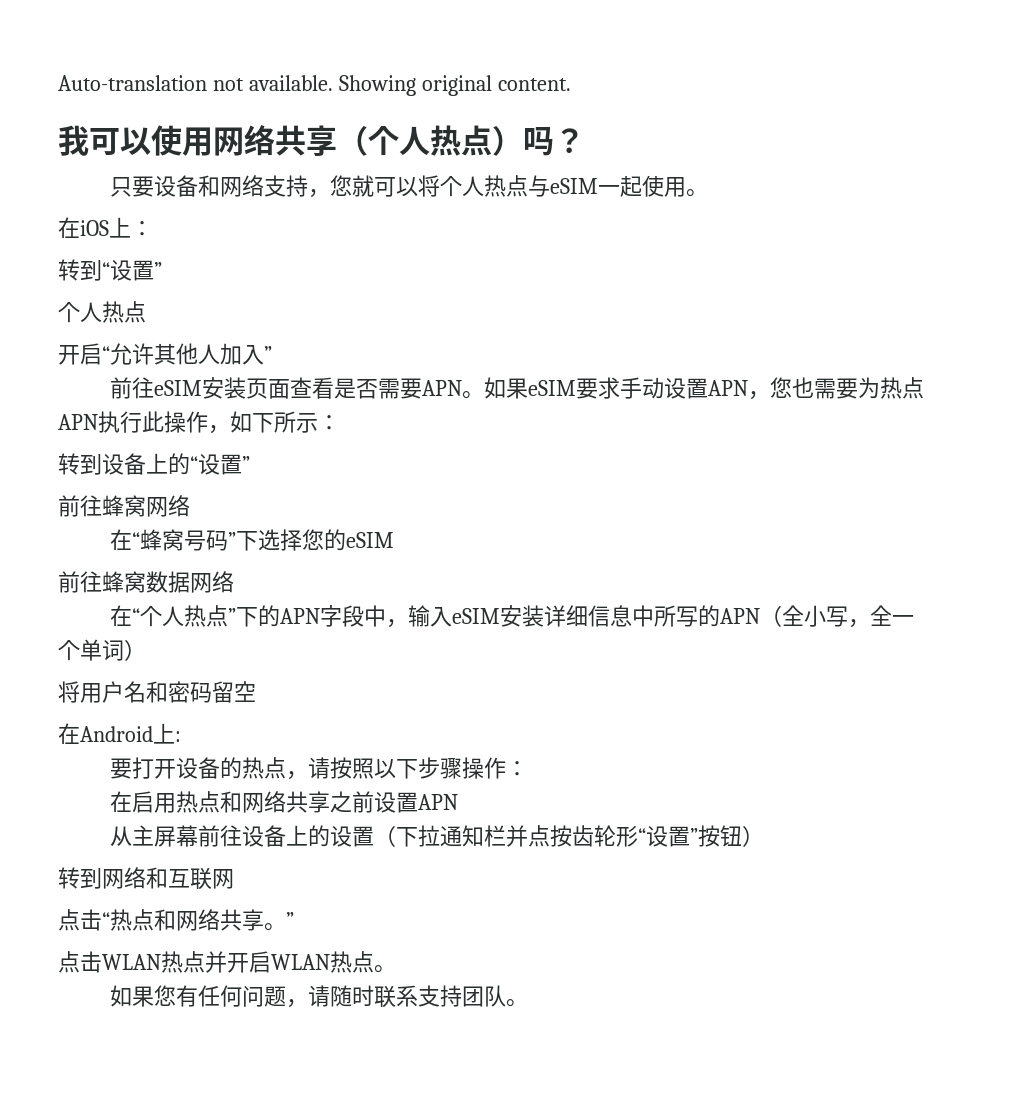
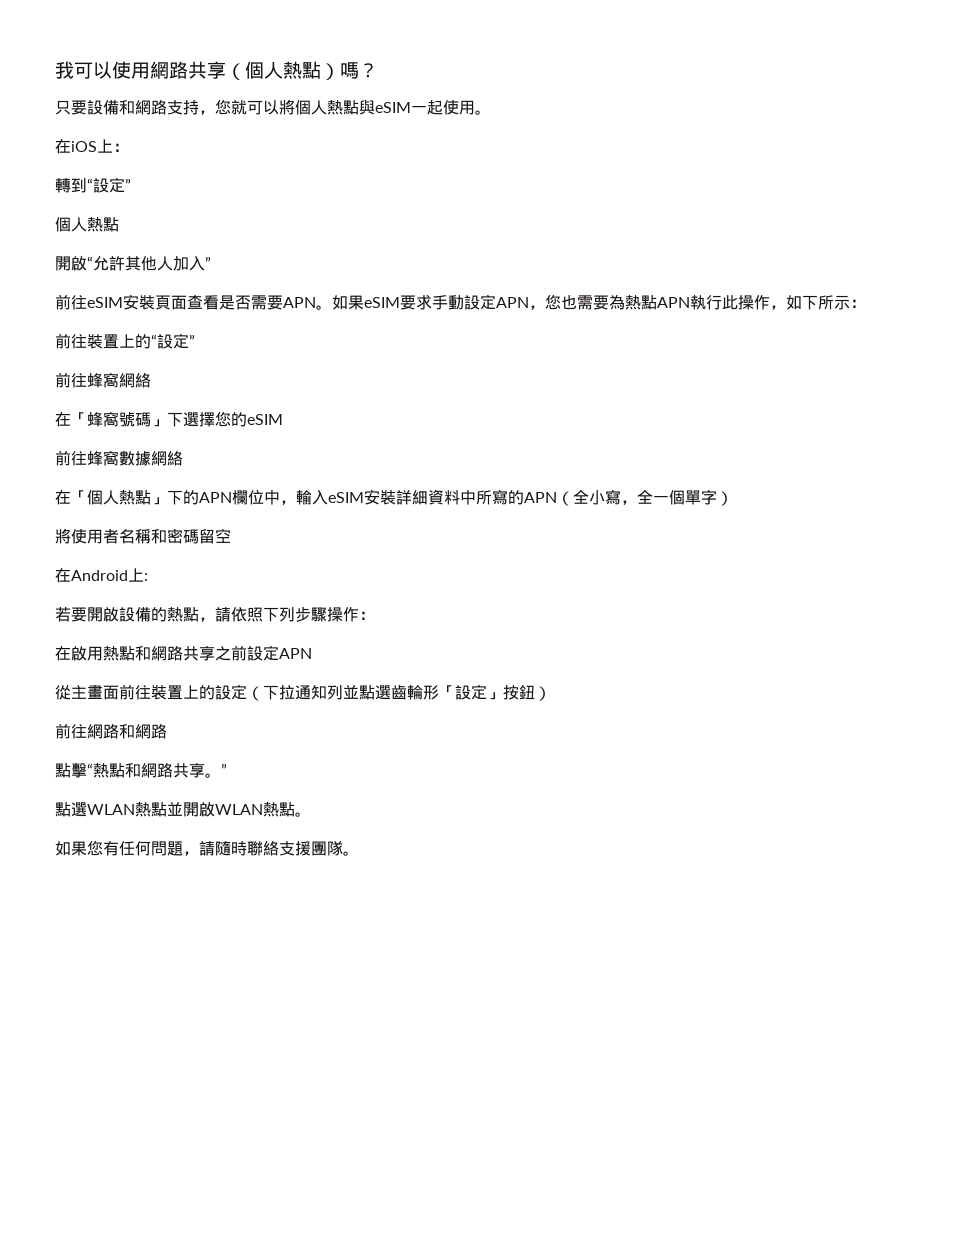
[58,75,571,96] [58,125,554,156] Auto-translation not available. Showing original content. // 我可以使用网络共享（个人热点）吗 -> [55,61,359,80] 我可以使用網路共享（個人熱點）嗎
[153,175,264,197] 设备和网络 -> [87,100,167,115] 設備和網路
[417,175,550,197] 将个人热点与 -> [279,99,375,115] 將個人熱點與
[58,259,162,281] [58,301,146,323] [58,343,154,365] 转到“设置” // 个人热点 // 开启“允许 -> [55,177,131,193] [55,217,119,232] [55,256,125,271] 轉到“設定” // 個人熱點 // 開啟“允許
[223,377,268,399] 装页 -> [139,295,171,310] 裝頁
[641,377,708,399] 动设置 -> [448,294,496,310] 動設定
[857,377,924,399] [58,411,120,433] 为热点APN执 -> [609,295,706,310] 為熱點APN執
[58,453,146,475] 转到设备 -> [55,333,119,349] 前往裝置
[198,454,242,475] 设置 -> [157,333,189,349] 設定
[124,495,190,517] [109,529,394,551] [58,571,234,593] [109,605,914,628] [58,639,146,661] [58,681,256,703] [58,723,181,744] [109,757,462,780] 窝网络 // 在“蜂窝号码”下选择您的eSIM // 前往蜂窝数据网络 // 在“个人热点”下的APN字段中，输入eSIM安装详细信息中所写的APN（全小写，全一个单词） // 将用户名和密码留空 // 在Android上: // 要打开设备的热点，请按照以下步骤 -> [103,372,151,388] [55,411,283,427] [55,450,183,466] [55,489,733,506] [55,528,231,544] [55,568,148,583] [55,607,327,622] 窩網絡 // 在「蜂窩號碼」下選擇您的eSIM // 前往蜂窩數據網絡 // 在「個人熱點」下的APN欄位中，輸入eSIM安裝詳細資料中所寫的APN（全小寫，全一個單字） // 將使用者名稱和密碼留空 // 在Android上: // 若要開啟設備的熱點，請依照下列步驟
[131,791,286,813] 启用热点和网络 -> [71,646,183,661] 啟用熱點和網路
[373,792,418,813] 设置 -> [247,645,279,661] 設定
[109,825,764,847] [58,867,234,890] [58,909,294,931] [58,951,396,973] [109,985,506,1008] 从主屏幕前往设备上的设置（下拉通知栏并点按齿轮形“设置”按钮） // 转到网络和互联网 // 点击“热点和网络共享。” // 点击WLAN热点并开启WLAN热点。 // 如果您有任何问题，请随时联系支持团队 -> [55,684,551,701] [55,723,167,739] [55,763,227,778] [55,802,311,817] [55,840,343,856] 從主畫面前往裝置上的設定（下拉通知列並點選齒輪形「設定」按鈕） // 前往網路和網路 // 點擊“熱點和網路共享。” // 點選WLAN熱點並開啟WLAN熱點。 // 如果您有任何問題，請隨時聯絡支援團隊

